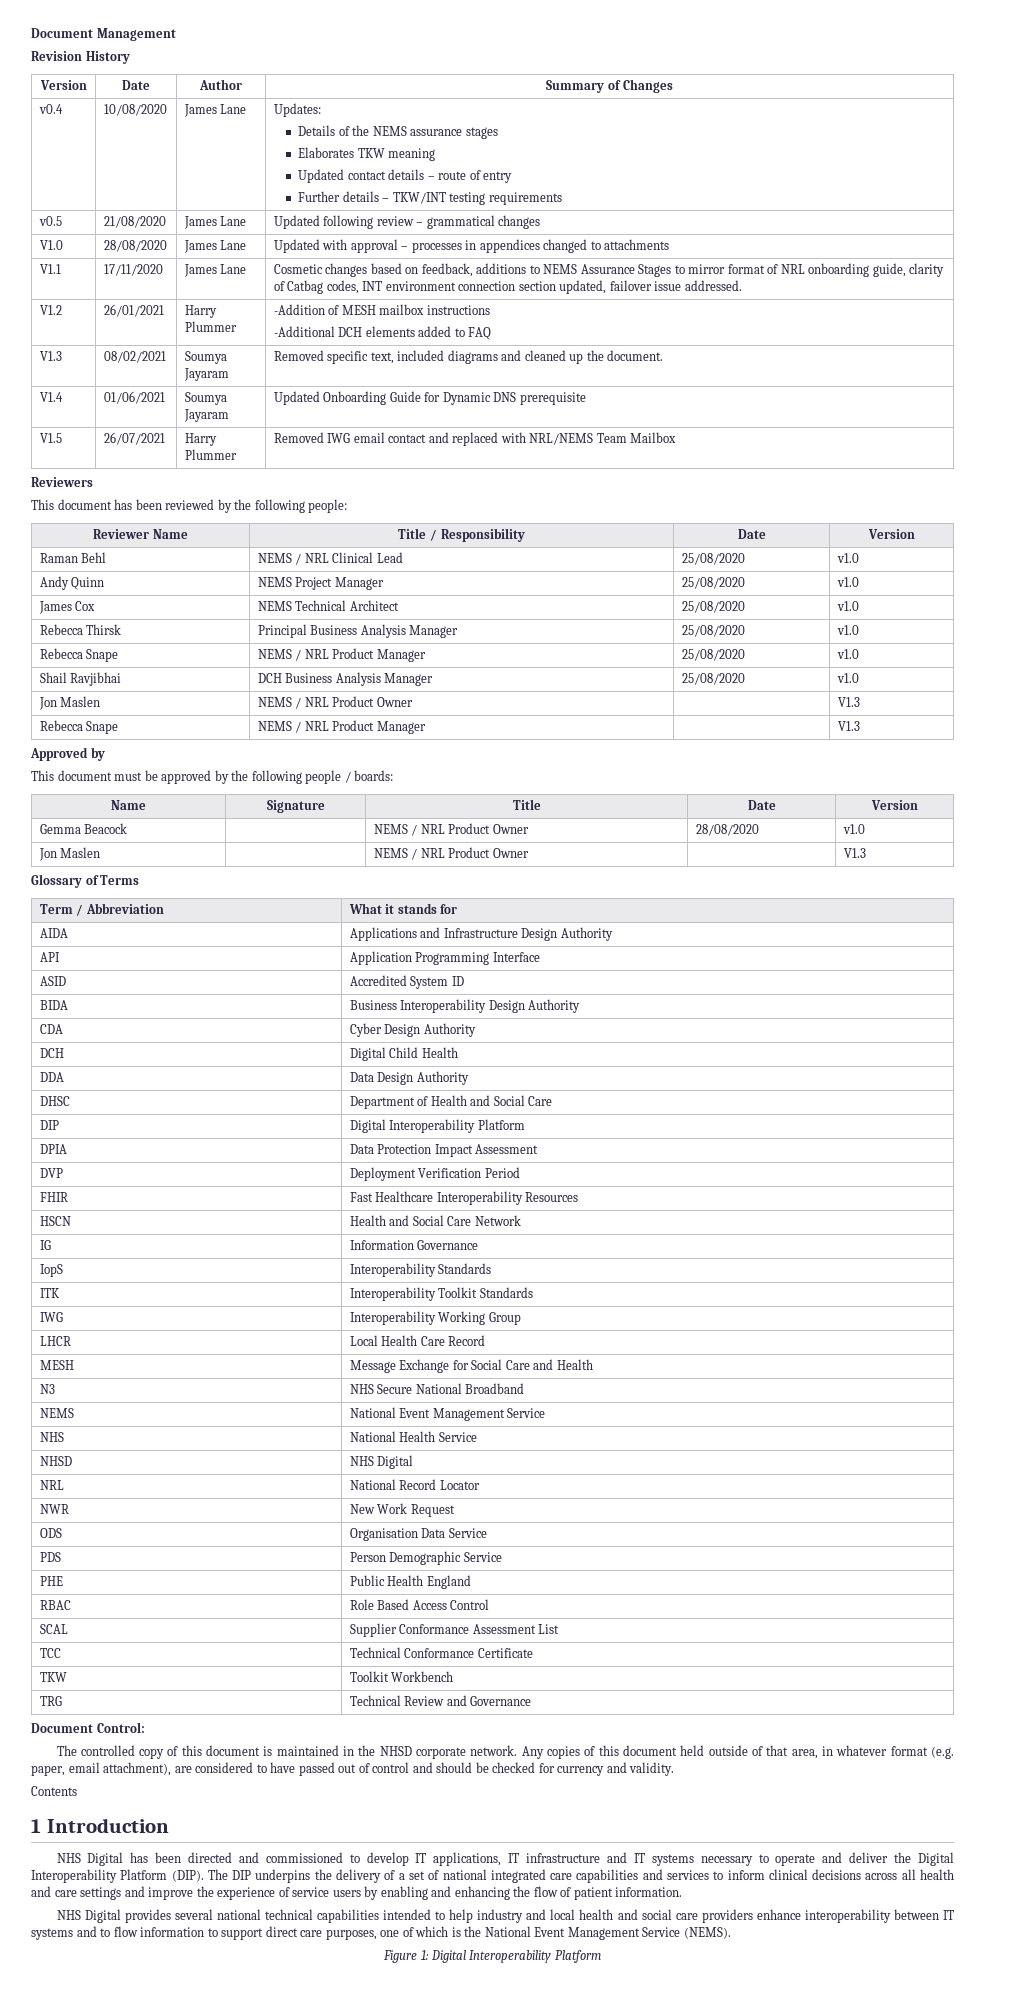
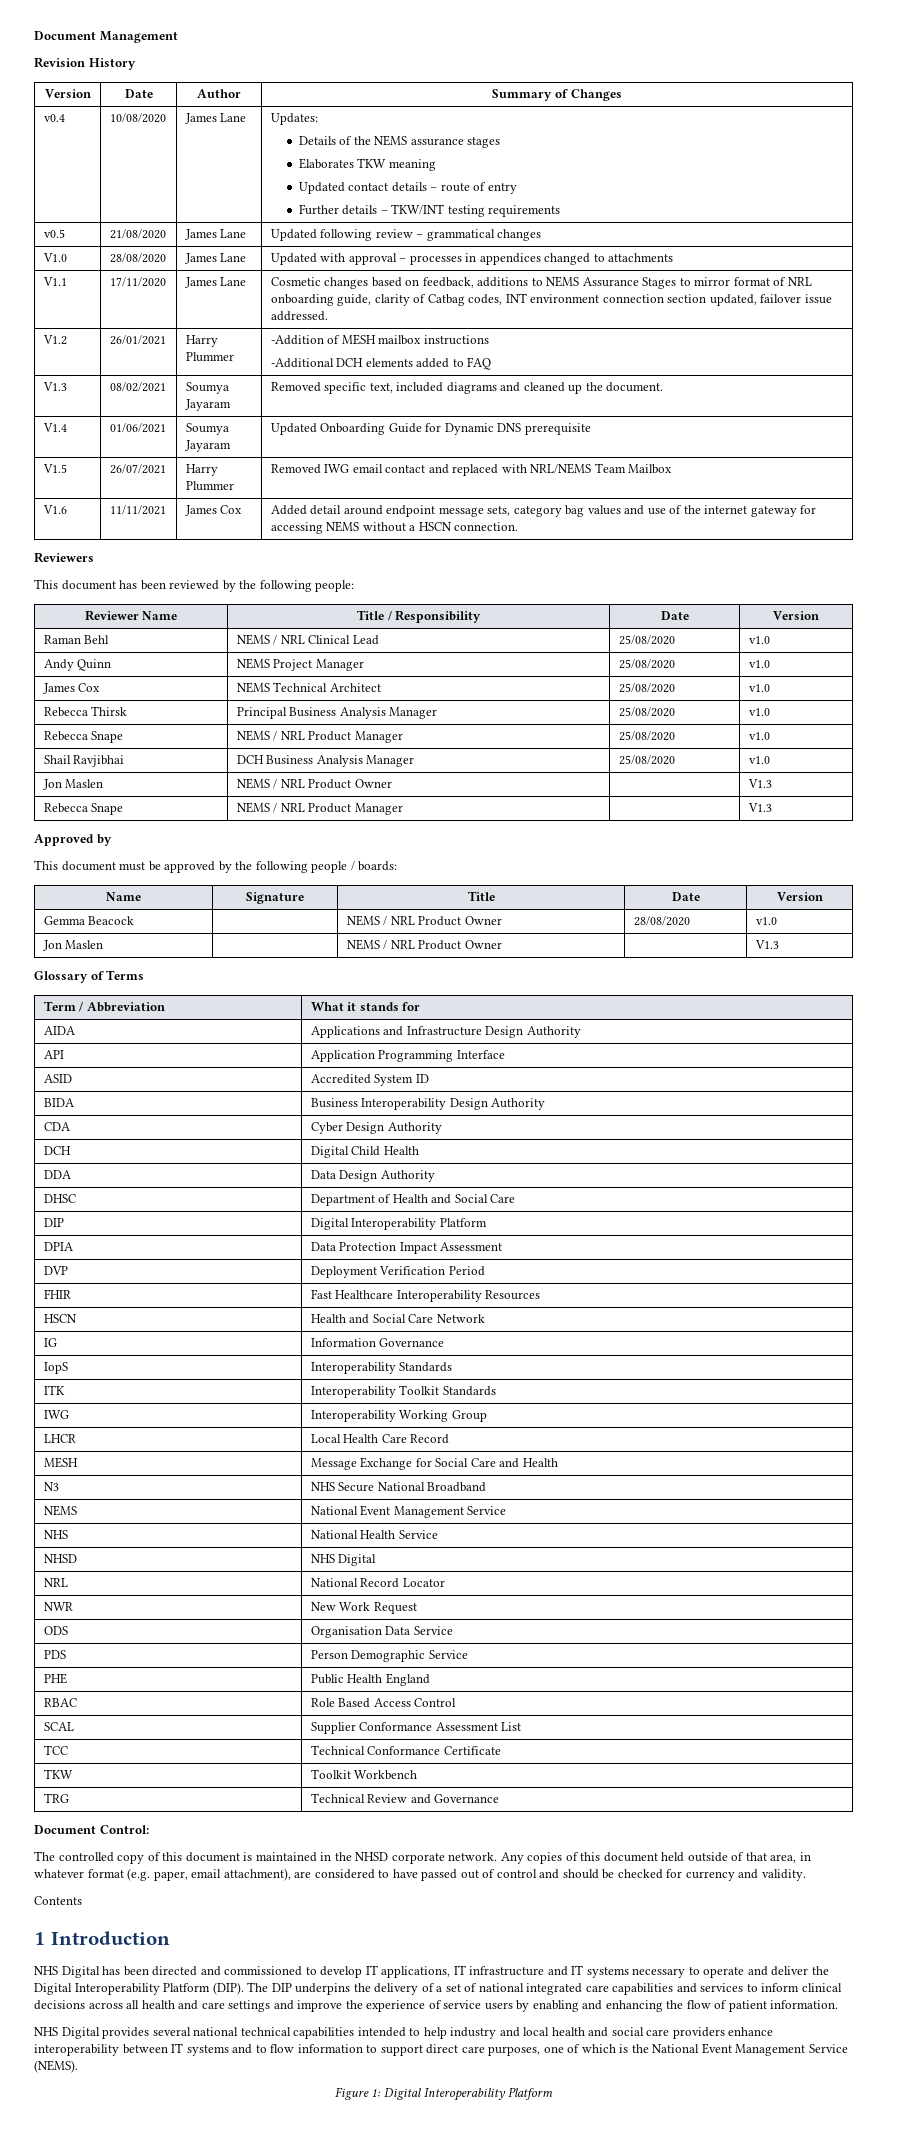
(677, 437) none -> [42,505,67,514] [109,505,166,515] [184,505,243,516] [270,505,817,517] [270,521,519,534] // V1.6 | 11/11/2021 | James Cox | Added detail around endpoint message sets, category bag values and use of the internet gateway for accessing NEMS without a HSCN connection.

